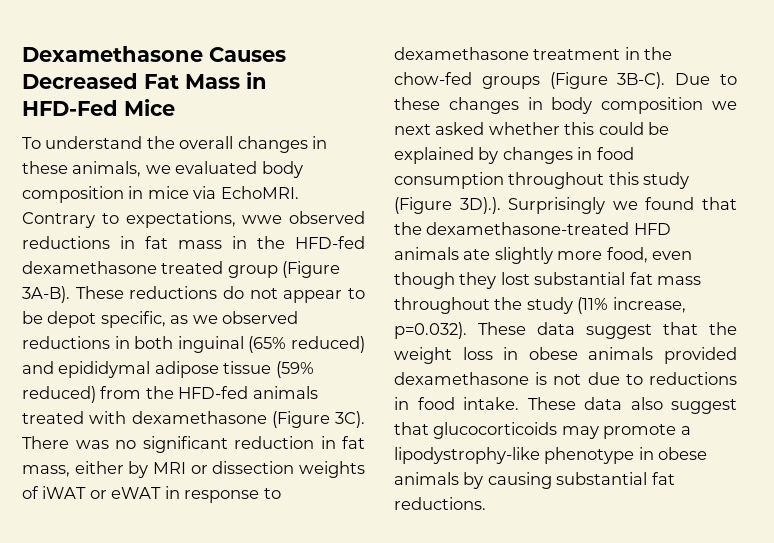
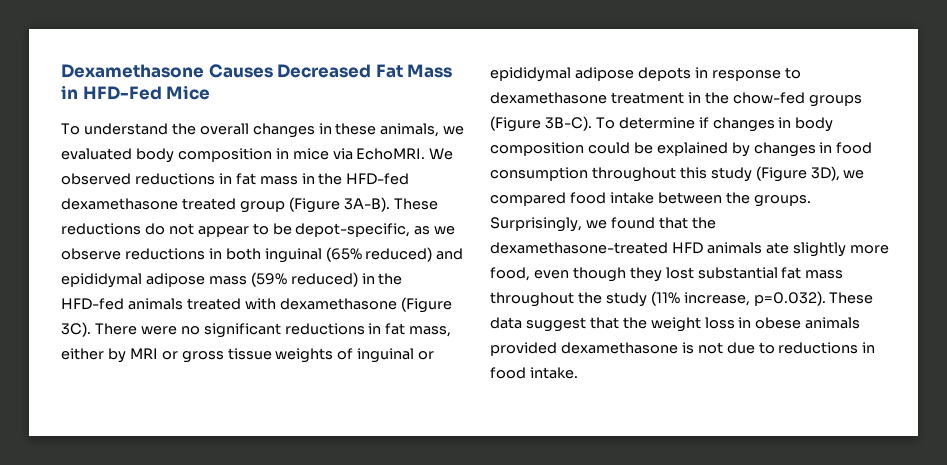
[22,211,283,228] Contrary to expectations, wwe -> [429,148,454,160] We
[47,311,166,328] depot specific, -> [295,223,411,237] depot-specific,
[222,311,299,324] observed -> [61,248,121,260] observe
[223,361,272,374] tissue -> [208,276,247,285] mass
[100,386,142,399] from -> [361,273,375,284] in
[75,440,109,449] was -> [140,326,177,335] were
[234,436,314,449] reduction -> [284,323,365,335] reductions
[212,461,365,478] [22,486,162,499] dissection weights of iWAT or eWAT -> [181,348,435,363] [490,67,691,82] gross tissue weights of inguinal or epididymal adipose depots
[675,73,737,85] [394,97,440,110] Due to these -> [595,117,709,129] To determine if
[712,101,737,110] [394,122,595,135] we next asked whether this -> (584, 149) none
[459,197,606,214] 3D).). Surprisingly -> [810,166,865,181] [490,192,811,207] [490,217,582,232] 3D), we compared food intake between the groups. Surprisingly,
[527,397,737,414] [394,422,691,439] [394,447,708,464] [394,472,675,489] [394,497,486,510] These data also suggest that glucocorticoids may promote a lipodystrophy-like phenotype in obese animals by causing substantial fat reductions. -> (578, 373) none

